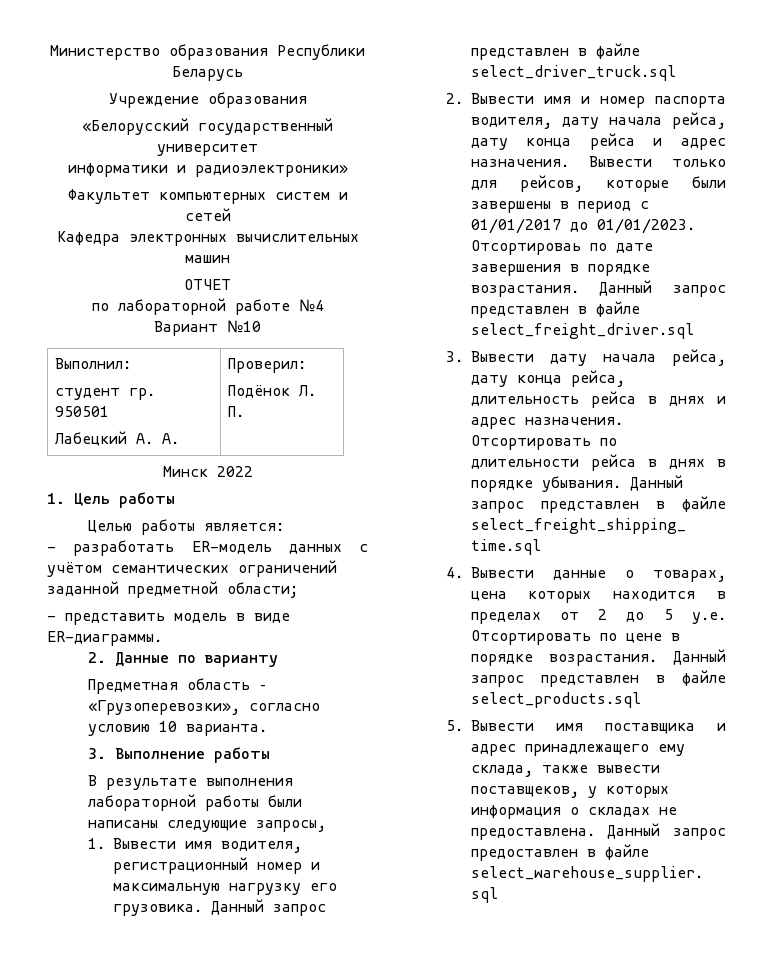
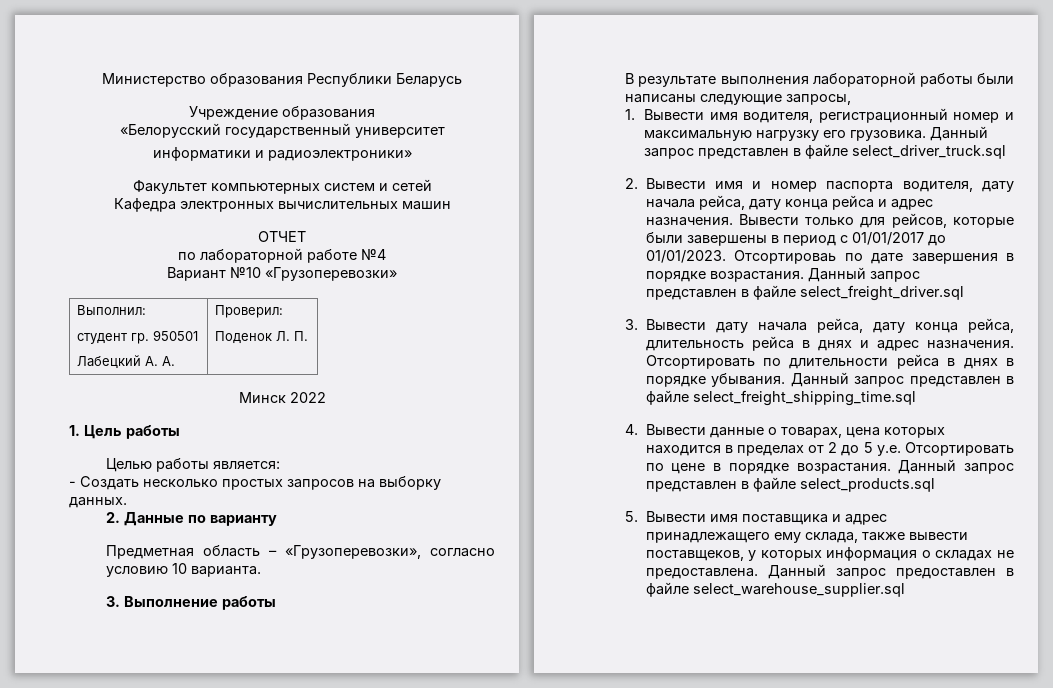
(261, 326) none -> [265,267,397,281] «Грузоперевозки»
[228,385,291,398] Подёнок -> [214,331,272,344] Поденок
[73,540,368,556] [47,560,337,577] [47,581,298,598] [47,613,290,625] [47,631,162,646] разработать ER-модель данных с учётом семантических ограничений заданной предметной области; // - представить модель в виде ER-диаграммы. -> [80,476,441,490] [69,497,127,508] Создать несколько простых запросов на выборку данных.

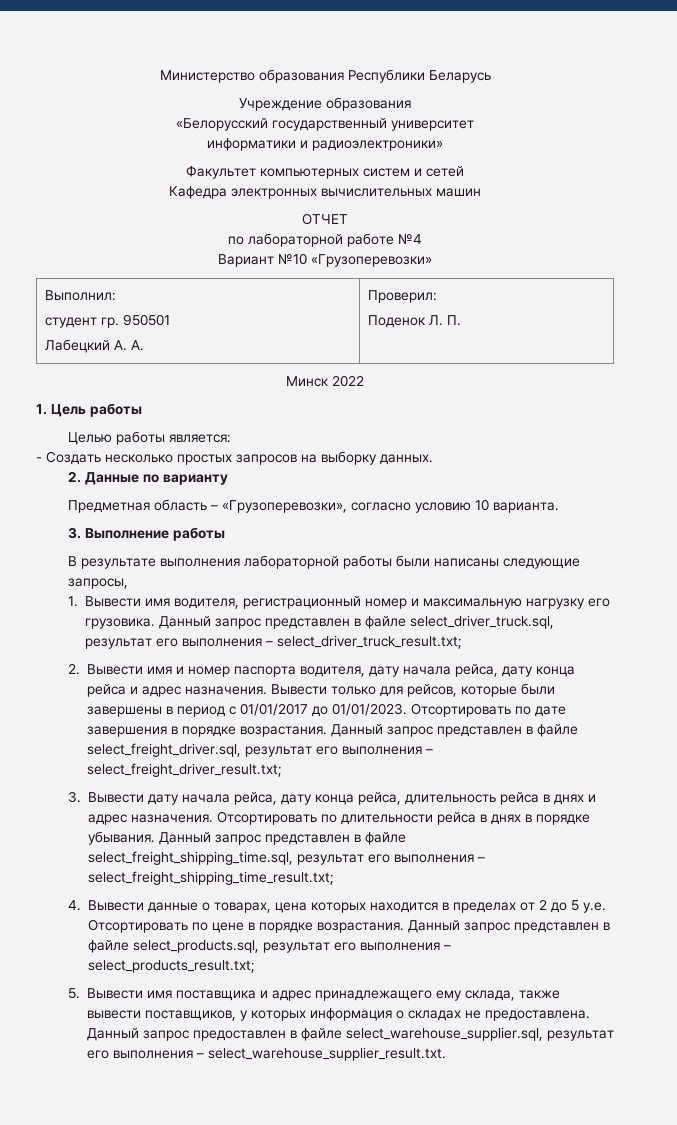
[851,145,1006,159] select_driver_truck.sql -> [409,615,554,629] [84,635,462,649] select_driver_truck.sql, результат его выполнения – select_driver_truck_result.txt;
[733,250,836,264] Отсортироваь -> [410,703,511,717] Отсортировать
[799,285,964,301] select_freight_driver.sql -> [86,743,433,757] [86,763,282,777] select_freight_driver.sql, результат его выполнения – select_freight_driver_result.txt;
[692,390,916,406] select_freight_shipping_time.sql -> [87,851,485,865] [87,871,334,885] select_freight_shipping_time.sql, результат его выполнения – select_freight_shipping_time_result.txt;
[799,478,935,492] select_products.sql -> [132,940,451,953] [87,960,255,973] select_products.sql, результат его выполнения – select_products_result.txt;
[645,550,744,561] поставщеков, -> [144,1010,236,1021] поставщиков,
[692,583,905,597] select_warehouse_supplier.sql -> [345,1027,614,1041] [86,1047,446,1061] select_warehouse_supplier.sql, результат его выполнения – select_warehouse_supplier_result.txt.

